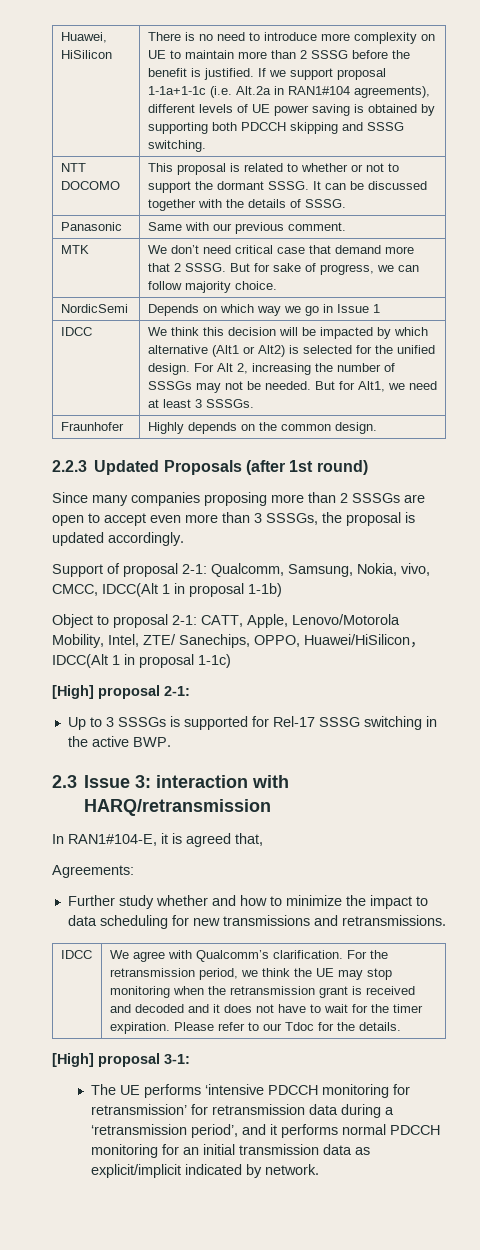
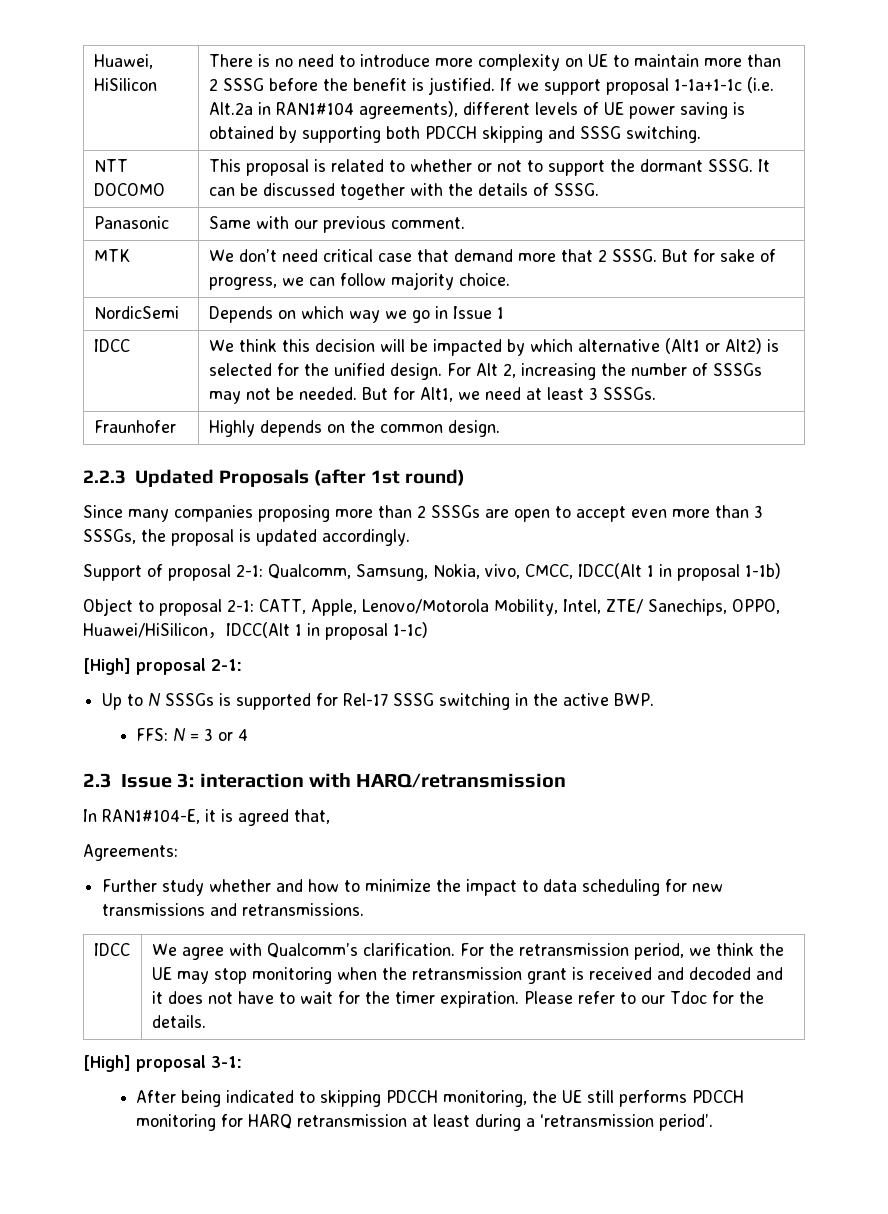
[105,717,114,727] 3 -> [148,693,162,706] N
(171, 742) none -> [136,728,249,741] // FFS: N = 3 or 4
[90,1084,410,1098] [90,1104,394,1118] [90,1124,440,1138] [90,1144,370,1158] [90,1164,319,1178] The UE performs ‘intensive PDCCH monitoring for retransmission’ for retransmission data during a ‘retransmission period’, and it performs normal PDCCH monitoring for an initial transmission data as explicit/implicit indicated by network. -> [136,1090,745,1107] [136,1114,714,1131] After being indicated to skipping PDCCH monitoring, the UE still performs PDCCH monitoring for HARQ retransmission at least during a ‘retransmission period’.

